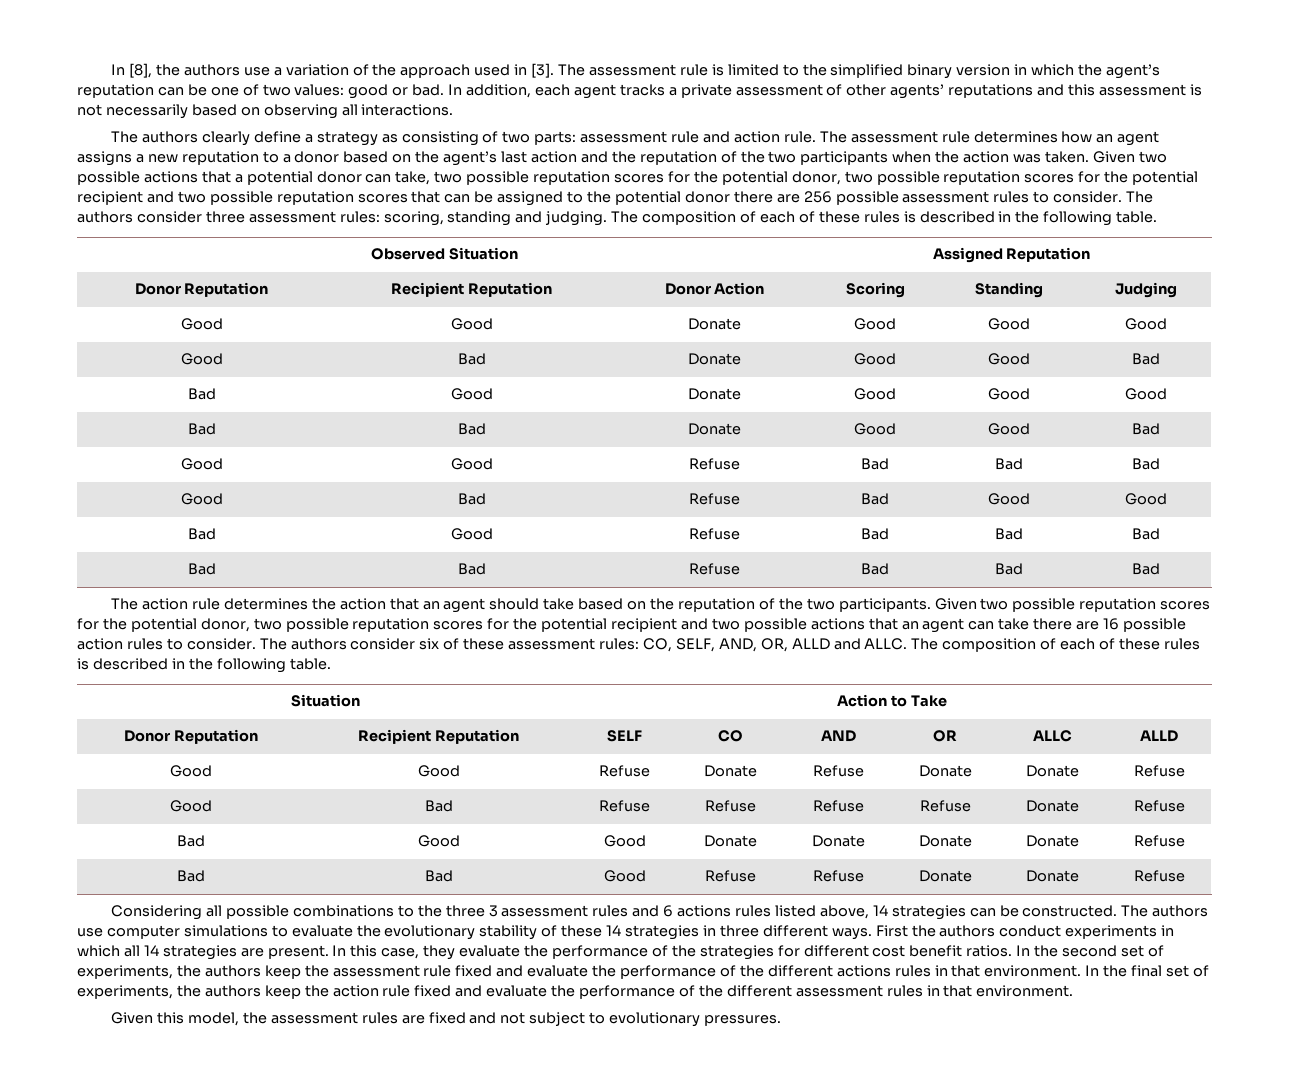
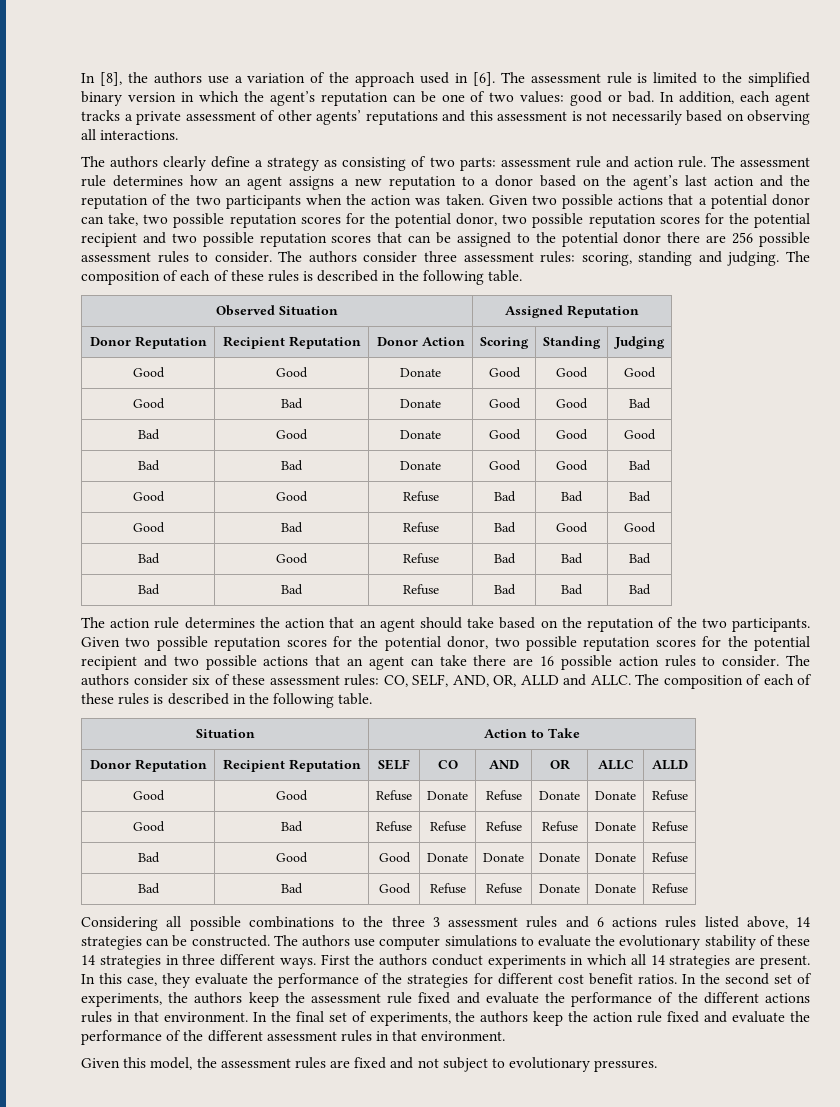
[531,63,555,78] [3]. -> [472,72,495,86] [6].

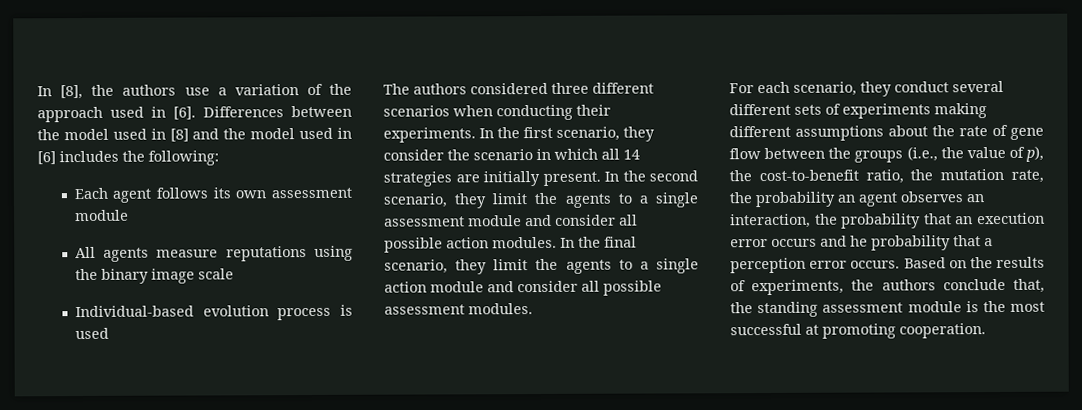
[500,72,810,87] [81,91,810,106] [81,110,810,125] [81,129,179,140] [81,156,810,171] [81,175,810,190] [81,194,810,209] [81,213,810,228] [81,232,810,247] [81,251,810,266] [81,270,523,285] [216,305,338,316] [505,305,639,318] [89,336,207,349] [222,336,361,349] [376,337,465,346] [480,337,529,349] [543,336,601,349] [614,336,665,349] [132,367,165,378] [276,367,308,378] [400,368,441,377] [488,367,521,378] [556,367,588,378] [624,367,656,378] [132,398,165,409] [281,398,303,409] [400,399,441,408] [488,398,521,409] [556,398,588,409] [629,398,651,409] [137,429,160,440] [276,429,308,440] [400,430,441,439] [488,429,521,440] [556,429,588,440] [624,429,656,440] [137,460,160,471] [281,460,303,471] [400,461,441,470] [488,460,521,471] [556,460,588,471] [629,460,651,471] [132,491,165,502] [276,491,308,502] [402,491,439,502] [493,491,516,502] [561,491,583,502] [629,491,651,502] [132,522,165,533] [281,522,303,533] [402,522,439,533] [493,522,516,533] [556,522,588,533] [624,522,656,533] [137,553,160,564] [276,553,308,564] [402,553,439,564] [493,553,516,564] [561,553,583,564] [629,553,651,564] [137,584,160,595] [281,584,303,595] [402,584,439,595] [493,584,516,595] [561,584,583,595] [629,584,651,595] [81,617,810,632] [81,636,810,651] [81,655,811,670] [81,674,812,689] [81,693,373,708] [195,729,255,738] [484,728,580,738] [89,759,207,772] [222,759,361,772] [378,759,410,770] [437,760,458,769] [488,760,519,769] [549,759,570,770] [597,760,634,770] [651,760,688,770] [132,790,165,801] [276,790,308,801] [376,790,412,801] [427,791,468,800] [485,790,522,801] [539,791,580,800] [595,791,636,800] [651,790,688,801] [132,821,165,832] [281,821,303,832] [376,821,412,832] [429,821,466,832] [485,821,522,832] [541,821,578,832] [595,822,636,831] [651,821,688,832] [137,852,160,863] [276,852,308,863] [378,852,411,863] [427,853,468,862] [483,853,524,862] [539,853,580,862] [595,853,636,862] [651,852,688,863] [137,883,160,894] [281,883,303,894] [378,883,411,894] [429,883,466,894] [485,883,522,894] [539,884,580,893] [595,884,636,893] [651,883,688,894] [81,916,810,931] [81,935,811,950] [81,954,566,969] The assessment rule is limited to the simplified binary version in which the agent’s reputation can be one of two values: good or bad. In addition, each agent tracks a private assessment of other agents’ reputations and this assessment is not necessarily based on observing all interactions. // The authors clearly define a strategy as consisting of two parts: assessment rule and action rule. The assessment rule determines how an agent assigns a new reputation to a donor based on the agent’s last action and the reputation of the two participants when the action was taken. Given two possible actions that a potential donor can take, two possible reputation scores for the potential donor, two possible reputation scores for the potential recipient and two possible reputation scores that can be assigned to the potential donor there are 256 possible assessment rules to consider. The authors consider three assessment rules: scoring, standing and judging. The composition of each of these rules is described in the following table. // Observed Situation | Assigned Reputation // Donor Reputation | Recipient Reputation | Donor Action | Scoring | Standing | Judging // Good | Good | Donate | Good | Good | Good // Good | Bad | Donate | Good | Good | Bad // Bad | Good | Donate | Good | Good | Good // Bad | Bad | Donate | Good | Good | Bad // Good | Good | Refuse | Bad | Bad | Bad // Good | Bad | Refuse | Bad | Good | Good // Bad | Good | Refuse | Bad | Bad | Bad // Bad | Bad | Refuse | Bad | Bad | Bad // The action rule determines the action that an agent should take based on the reputation of the two participants. Given two possible reputation scores for the potential donor, two possible reputation scores for the potential recipient and two possible actions that an agent can take there are 16 possible action rules to consider. The authors consider six of these assessment rules: CO, SELF, AND, OR, ALLD and ALLC. The composition of each of these rules is described in the following table. // Situation | Action to Take // Donor Reputation | Recipient Reputation | SELF | CO | AND | OR | ALLC | ALLD // Good | Good | Refuse | Donate | Refuse | Donate | Donate | Refuse // Good | Bad | Refuse | Refuse | Refuse | Refuse | Donate | Refuse // Bad | Good | Good | Donate | Donate | Donate | Donate | Refuse // Bad | Bad | Good | Refuse | Refuse | Donate | Donate | Refuse // Considering all possible combinations to the three 3 assessment rules and 6 actions rules listed above, 14 strategies can be constructed. The authors use computer simulations to evaluate the evolutionary stability of these 14 strategies in three different ways. First the authors conduct experiments -> [203,105,352,118] [37,127,352,142] [37,150,219,166] [73,187,353,203] [74,209,129,222] [74,245,353,262] [74,268,234,284] [74,304,353,321] [74,327,109,340] [383,82,654,95] [383,104,611,121] [383,126,655,143] [383,149,533,161] Differences between the model used in [8] and the model used in [6] includes the following: // Each agent follows its own assessment module // All agents measure reputations using the binary image scale // Individual-based evolution process is used // The authors considered three different scenarios when conducting their experiments. In the first scenario, they consider the scenario
(756, 961) none -> [483,171,540,187] initially
[99,973,812,988] [81,992,810,1007] [81,1011,810,1026] [81,1030,506,1045] [81,1057,658,1072] this case, they evaluate the performance of the strategies for different cost benefit ratios. In the second set of experiments, the authors keep the assessment rule fixed and evaluate the performance of the different actions rules in that environment. In the final set of experiments, the authors keep the action rule fixed and evaluate the performance of the different assessment rules in that environment. // Given this model, the assessment rules are fixed and not subject to evolutionary pressures. -> [622,170,698,182] [383,192,699,209] [384,214,638,227] [384,236,637,253] [384,258,699,275] [384,280,662,296] [384,303,533,315] [729,80,1004,97] [729,103,987,119] [729,124,1044,141] [729,145,1044,163] [729,168,1044,184] [729,191,984,208] [730,212,1045,229] [730,235,993,251] [730,256,1045,274] [730,278,1045,296] [730,300,1045,318] [730,323,986,339] the second scenario, they limit the agents to a single assessment module and consider all possible action modules. In the final scenario, they limit the agents to a single action module and consider all possible assessment modules. // For each scenario, they conduct several different sets of experiments making different assumptions about the rate of gene flow between the groups (i.e., the value of p), the cost-to-benefit ratio, the mutation rate, the probability an agent observes an interaction, the probability that an execution error occurs and he probability that a perception error occurs. Based on the results of experiments, the authors conclude that, the standing assessment module is the most successful at promoting cooperation.

